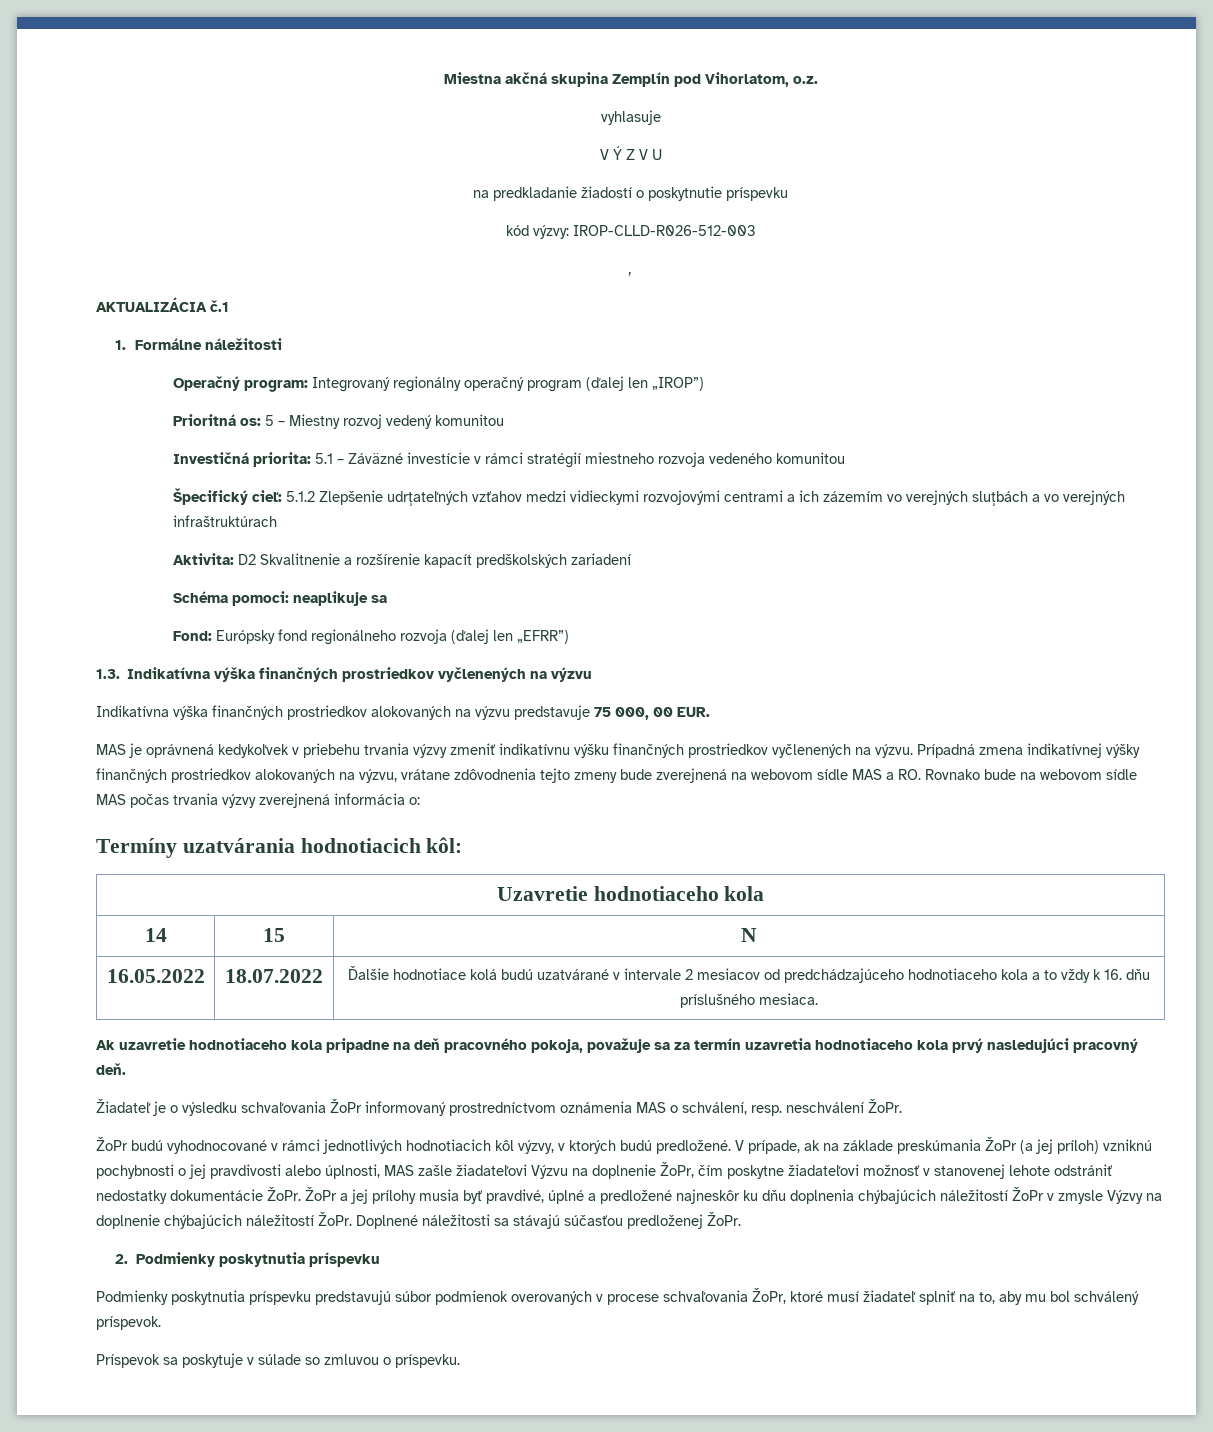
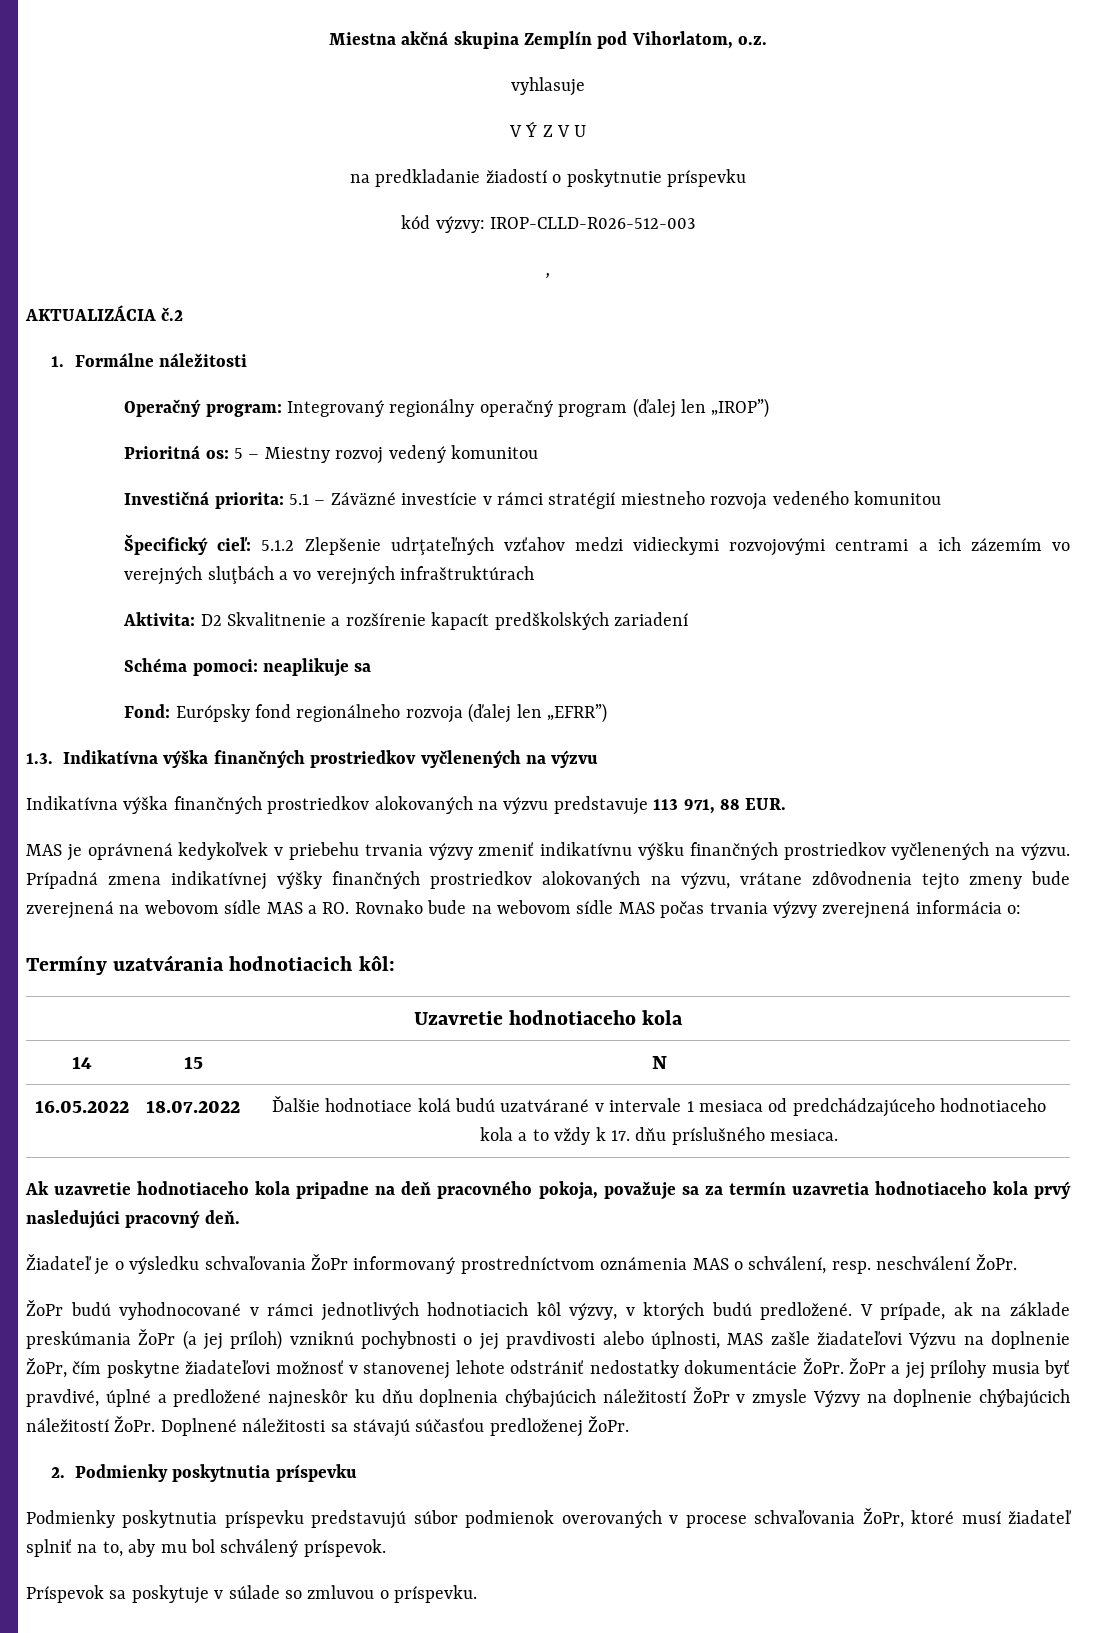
[210,300,229,312] č.1 -> [161,307,184,321] č.2
[594,707,673,720] 75 000, 00 -> [653,799,740,814] 113 971, 88
[685,968,760,980] 2 mesiacov -> [686,1100,763,1112] 1 mesiaca
[1104,969,1122,980] 16. -> [610,1130,630,1141] 17.

